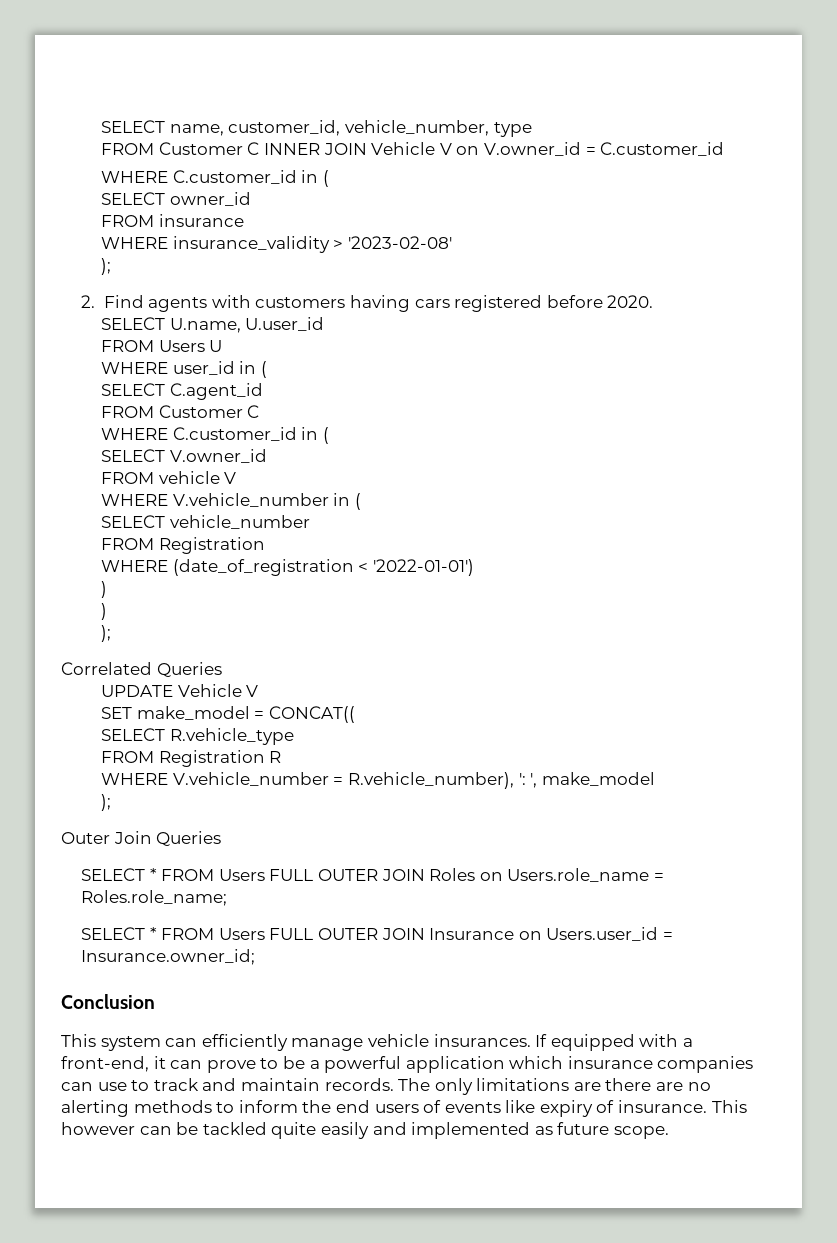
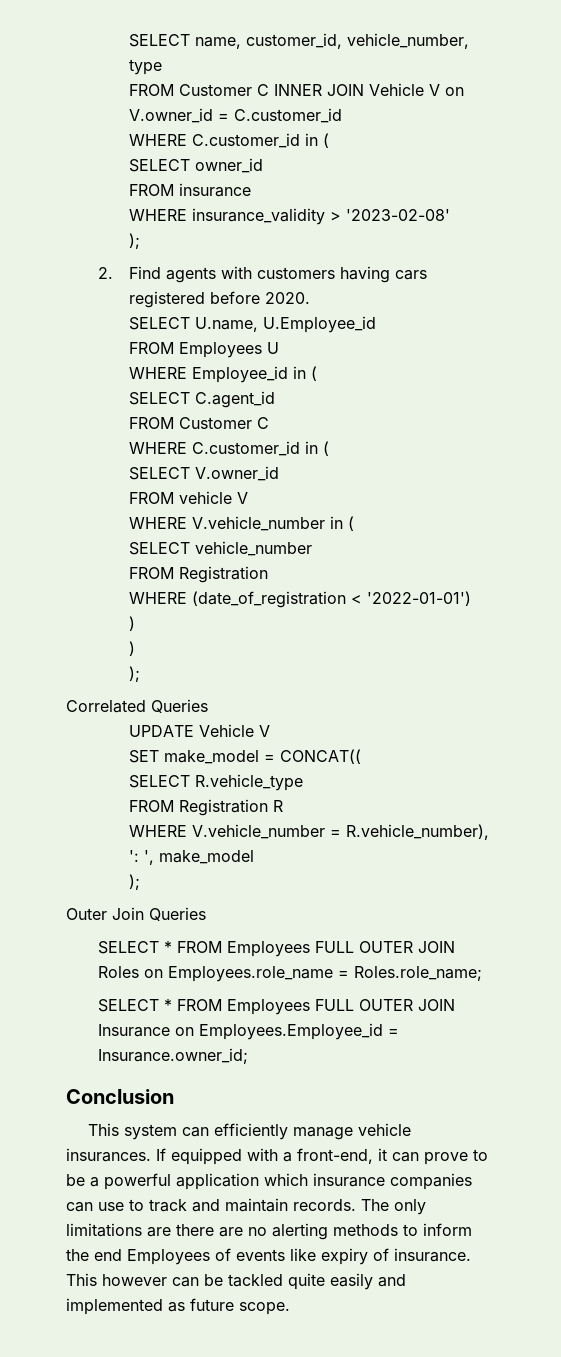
[245,317,325,331] [101,340,205,352] U.user_id // FROM Users -> [263,316,377,333] [129,342,263,358] U.Employee_id // FROM Employees
[172,361,235,375] user_id -> [192,366,289,383] Employee_id
[218,869,265,881] Users -> [226,941,310,957] Employees
[507,868,650,882] Users.role_name -> [167,966,333,982] Employees.role_name
[218,928,265,940] Users -> [226,999,310,1015] Employees
[546,927,659,941] Users.user_id -> [198,1023,383,1040] Employees.Employee_id
[374,1104,419,1113] users -> [127,1249,210,1265] Employees

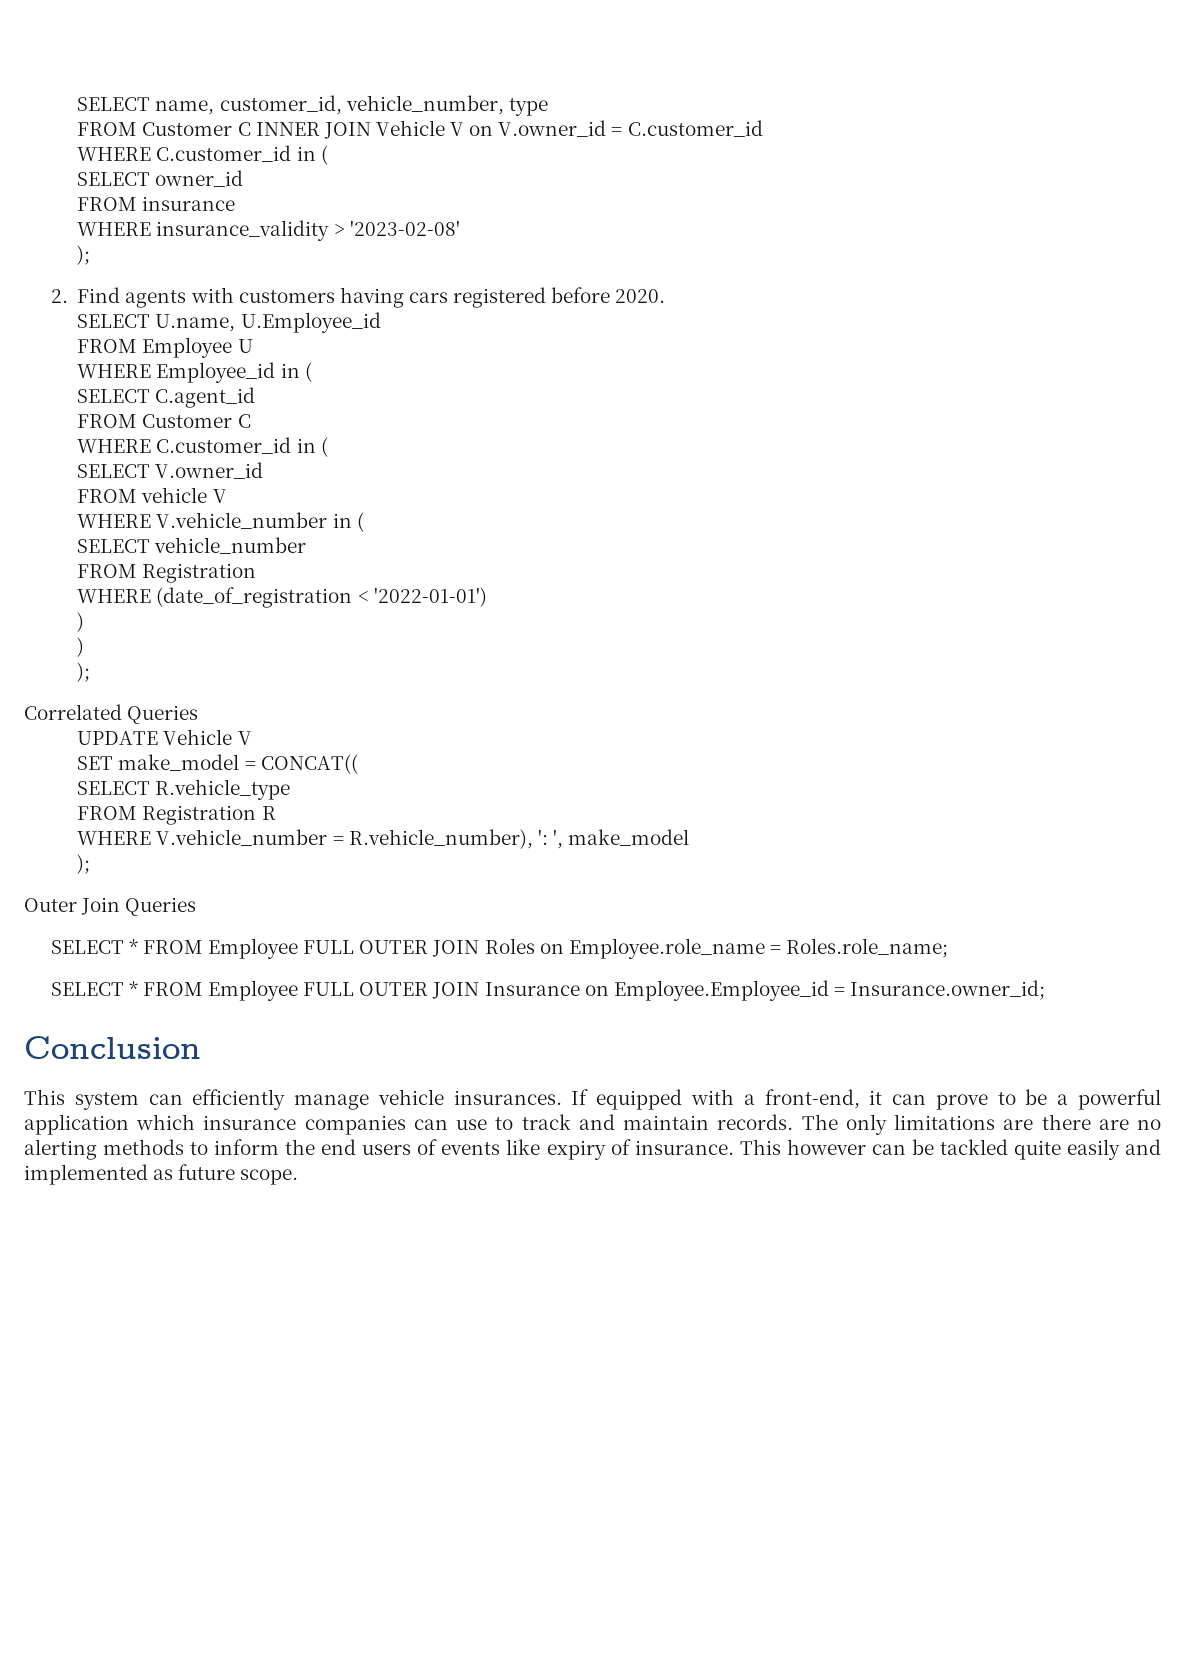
[179,342,263,358] Employees -> [142,337,233,358] Employee
[226,941,310,957] Employees -> [208,938,299,959] Employee
[167,966,333,982] Employees.role_name -> [568,938,765,959] Employee.role_name
[226,999,310,1015] Employees -> [208,980,299,1001] Employee
[198,1023,383,1040] Employees.Employee_id -> [613,980,829,1001] Employee.Employee_id
[127,1249,210,1265] Employees -> [362,1144,412,1155] users

